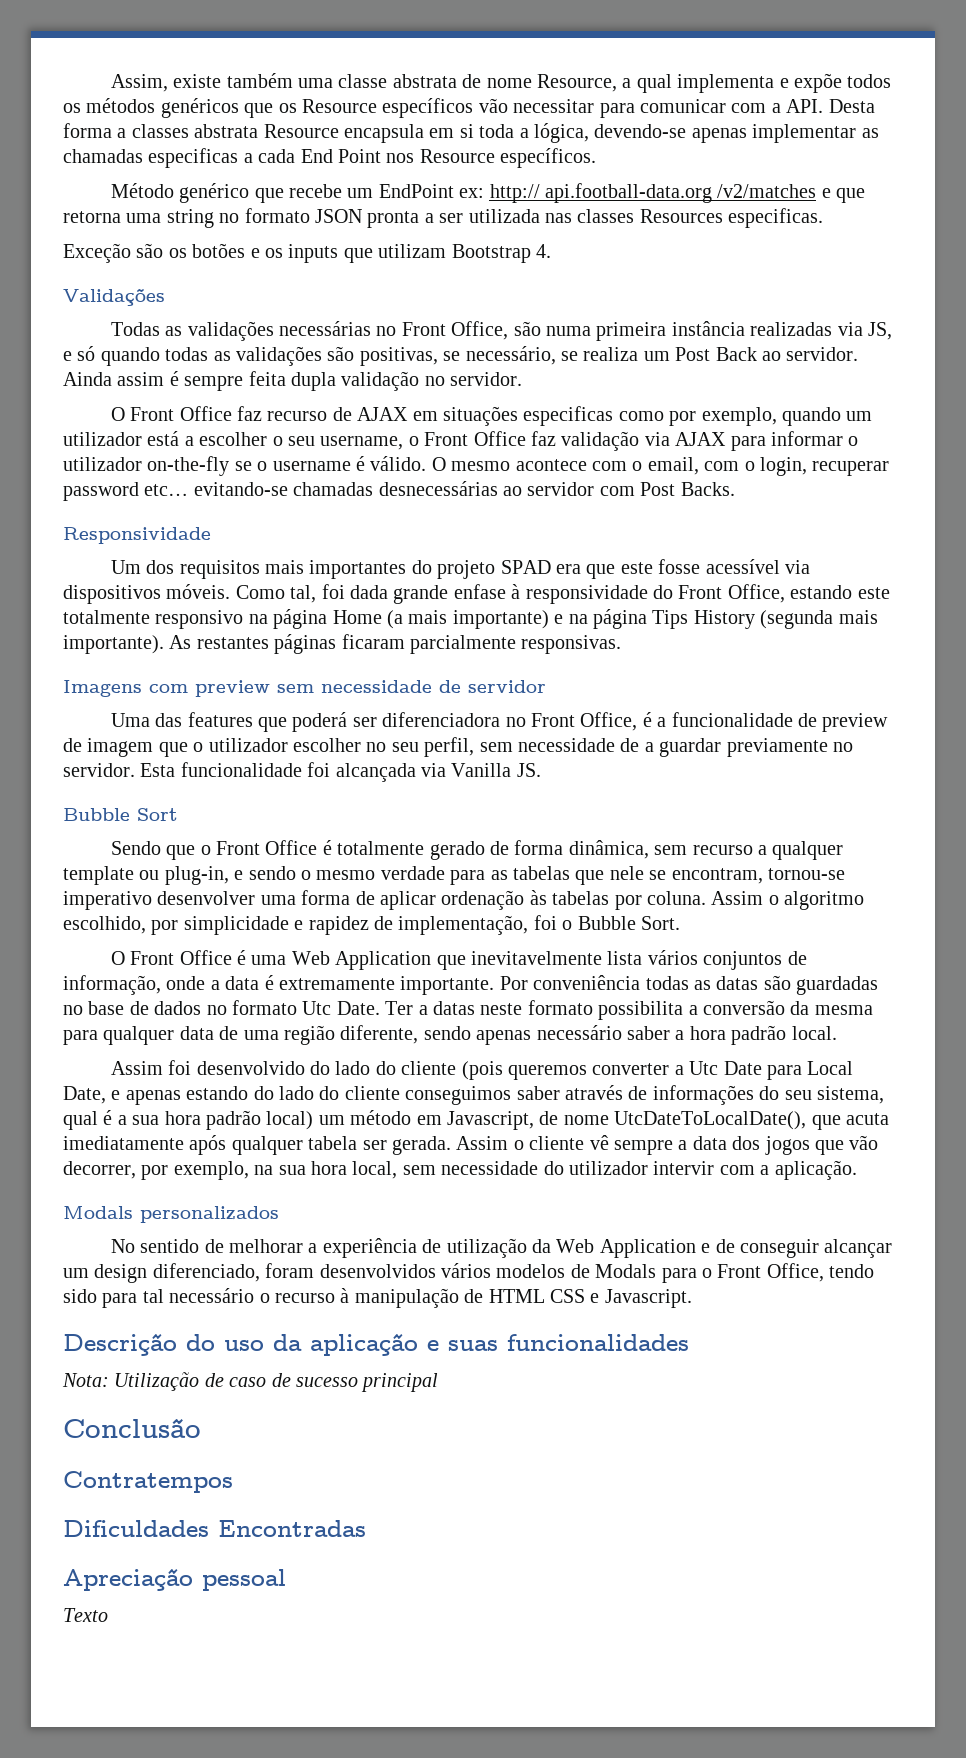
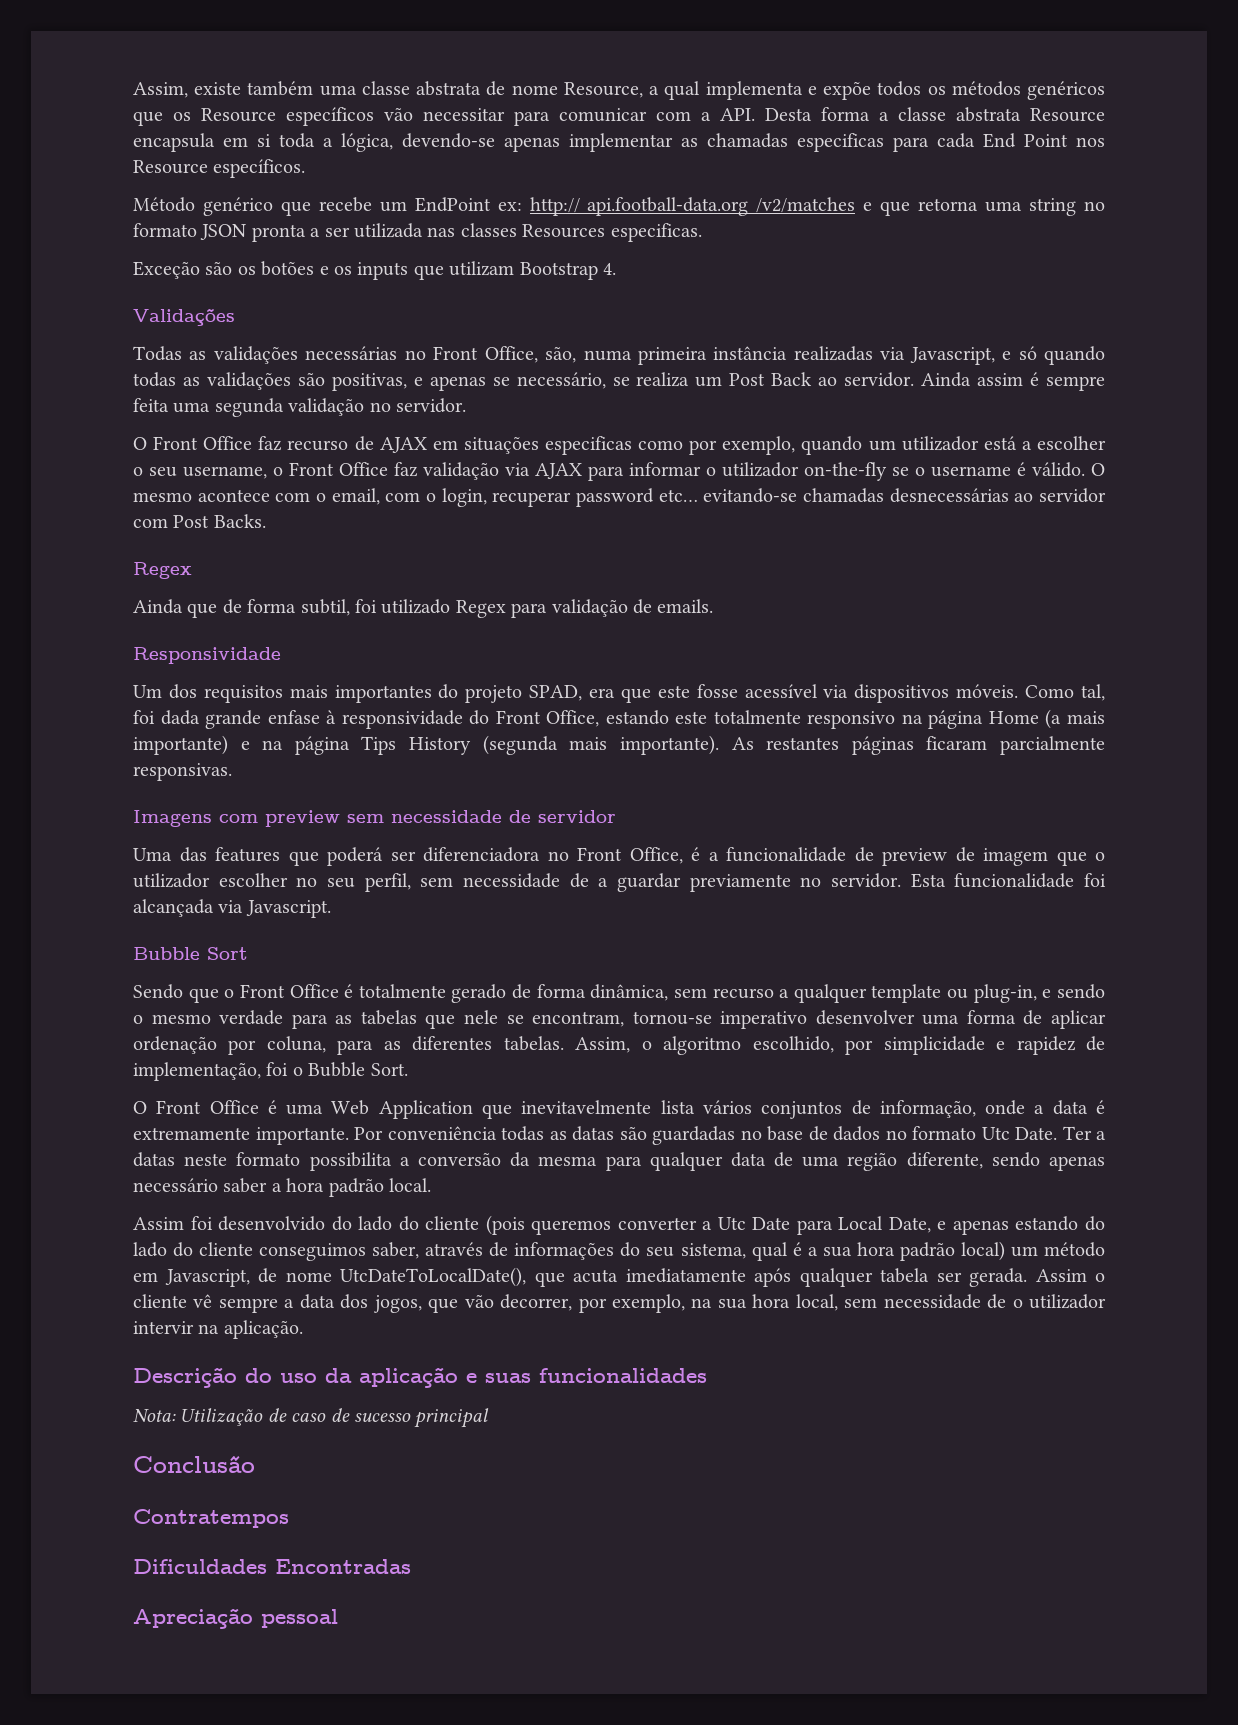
[131,124,189,138] classes -> [898,107,946,121] classe
[243,153,253,163] a -> [893,137,929,152] para
[513,321,541,336] são -> [545,346,577,363] são,
[867,322,892,340] JS, -> [909,347,995,365] Javascript,
(438, 356) none -> [413,376,486,391] e apenas
[291,372,336,391] dupla -> [173,398,284,417] uma segunda
(735, 489) none -> [133,562,192,579] [133,599,714,618] // Regex // Ainda que de forma subtil, foi utilizado Regex para validação de emails.
[500,560,551,574] SPAD -> [529,685,583,701] SPAD,
[451,763,541,777] Vanilla JS. -> [245,900,331,918] Javascript.
[529,890,764,910] às tabelas por coluna. Assim -> [228,1036,631,1055] por coluna, para as diferentes tabelas. Assim,
[516,1086,560,1100] saber -> [372,1242,420,1259] saber,
[764,1136,810,1155] jogos -> [373,1295,422,1313] jogos,
[543,1160,857,1180] [63,1206,279,1223] [110,1238,893,1258] [63,1263,875,1283] [63,1288,692,1308] do utilizador intervir com a aplicação. // Modals personalizados // No sentido de melhorar a experiência de utilização da Web Application e de conseguir alcançar um design diferenciado, foram desenvolvidos vários modelos de Modals para o Front Office, tendo sido para tal necessário o recurso à manipulação de HTML CSS e Javascript. -> [987,1294,1107,1309] [133,1320,303,1339] de o utilizador intervir na aplicação.
[63,1608,108,1622] // Texto -> (338, 1618) none

